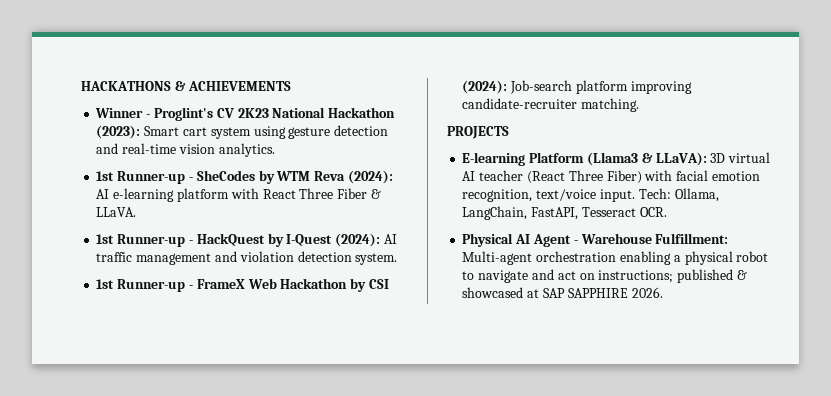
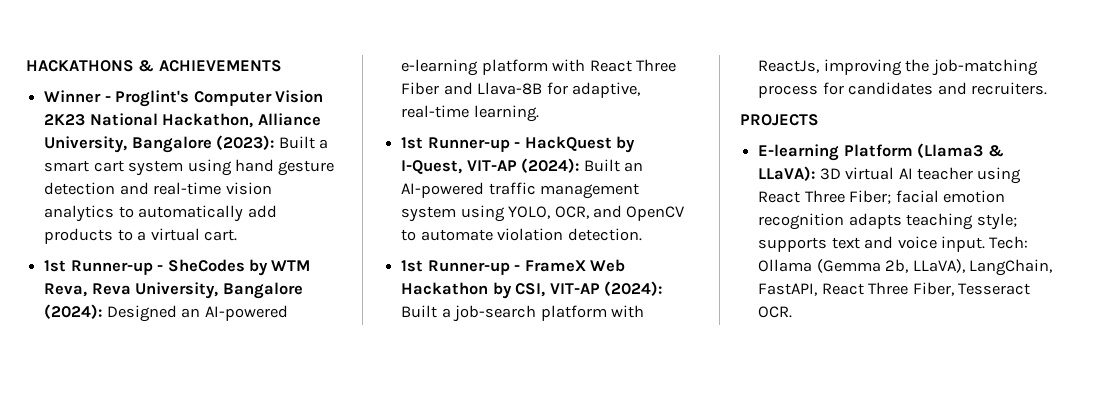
[216,107,396,118] [96,125,180,139] CV 2K23 National Hackathon (2023): Smart -> [193,90,323,106] [44,113,321,128] [44,135,328,153] [44,160,90,172] Computer Vision 2K23 National Hackathon, Alliance University, Bangalore (2023): Built a smart
(286, 132) none -> [234,159,274,172] hand
[218,143,275,157] analytics. -> [44,205,277,222] [44,228,237,244] analytics to automatically add products to a virtual cart.
[314,170,393,184] [96,189,110,199] Reva (2024): AI -> [44,282,303,299] [44,304,288,322] Reva, Reva University, Bangalore (2024): Designed an AI-powered
[370,189,381,199] [96,207,137,217] & LLaVA. -> [443,82,640,98] [401,105,539,122] and Llava-8B for adaptive, real-time learning.
[286,233,397,247] [96,251,398,265] I-Quest (2024): AI traffic management and violation detection system. -> [401,158,643,174] [401,182,640,199] [401,205,685,222] [401,228,642,241] I-Quest, VIT-AP (2024): Built an AI-powered traffic management system using YOLO, OCR, and OpenCV to automate violation detection.
[368,279,389,289] [462,80,692,94] [462,98,640,112] CSI (2024): Job-search platform improving candidate-recruiter matching. -> [515,281,662,297] [401,305,644,322] [758,59,1038,76] [758,82,1047,98] CSI, VIT-AP (2024): Built a job-search platform with ReactJs, improving the job-matching process for candidates and recruiters.
[526,170,760,184] [462,188,719,202] [462,206,667,220] [462,233,729,247] [462,251,769,265] [462,269,747,283] [462,287,663,298] (React Three Fiber) with facial emotion recognition, text/voice input. Tech: Ollama, LangChain, FastAPI, Tesseract OCR. // Physical AI Agent - Warehouse Fulfillment: Multi-agent orchestration enabling a physical robot to navigate and act on instructions; published & showcased at SAP SAPPHIRE 2026. -> [977,167,1022,184] [758,190,1005,204] [758,213,1017,230] [758,236,1029,252] [758,259,1052,276] [758,282,1030,296] [758,306,793,318] using React Three Fiber; facial emotion recognition adapts teaching style; supports text and voice input. Tech: Ollama (Gemma 2b, LLaVA), LangChain, FastAPI, React Three Fiber, Tesseract OCR.

